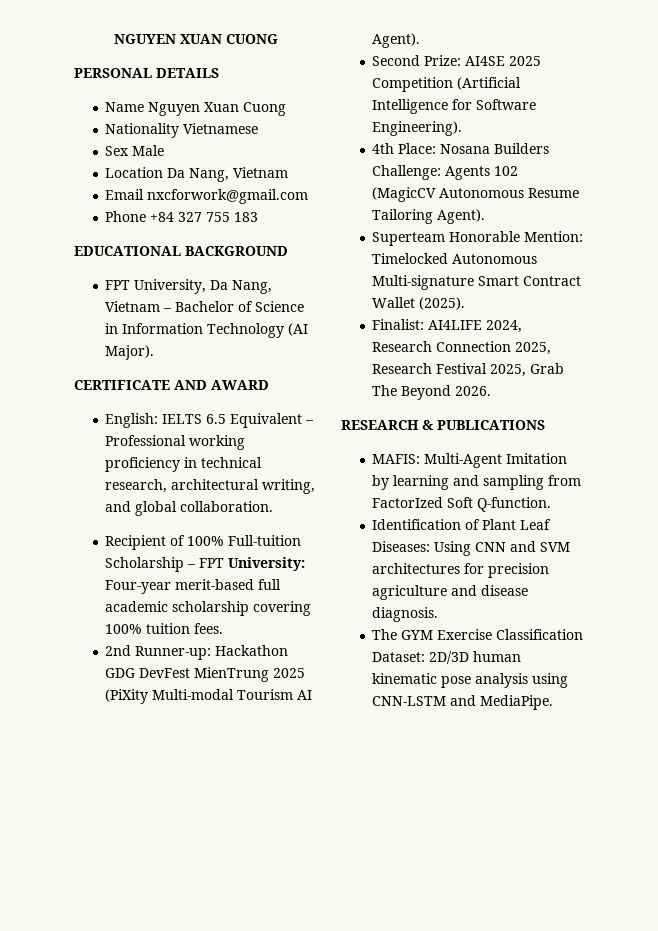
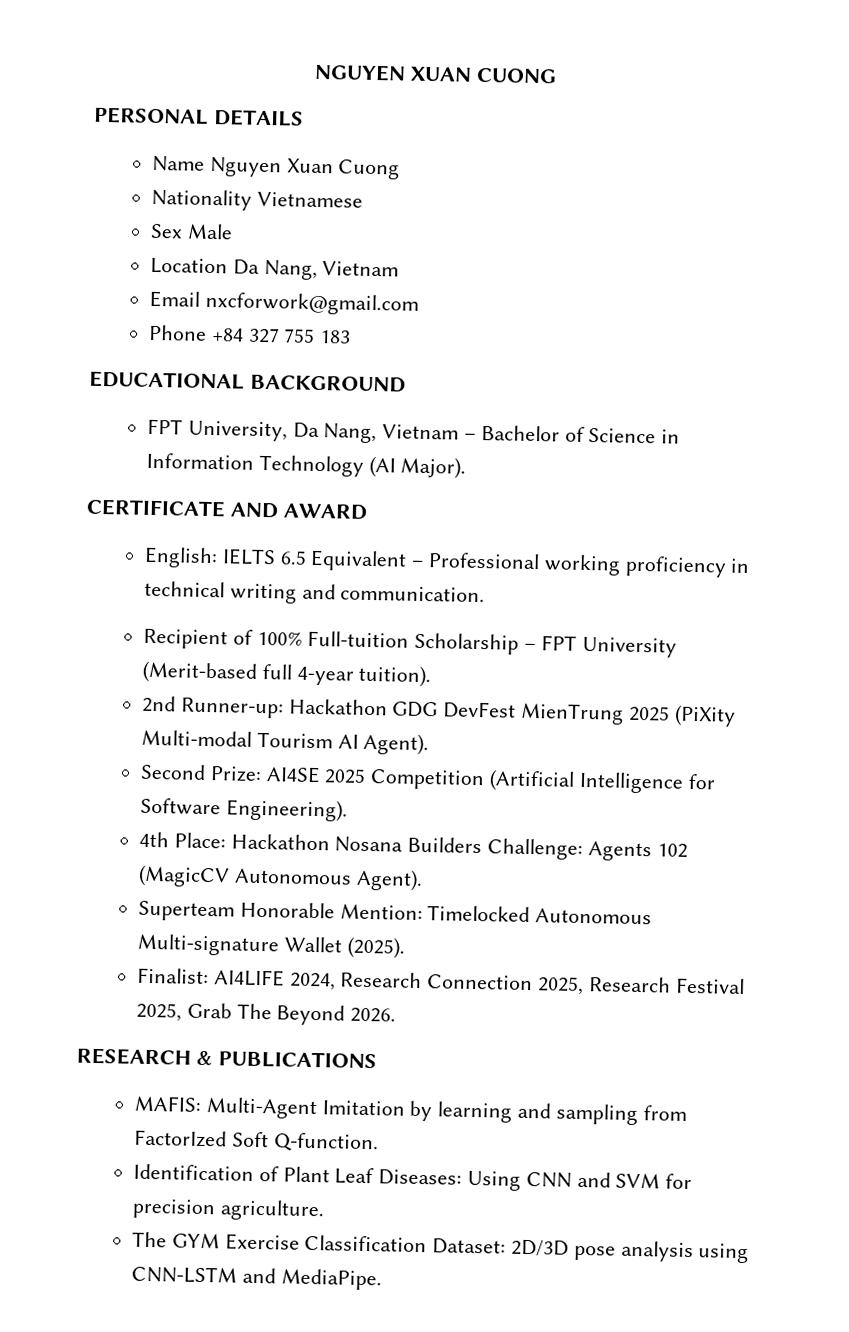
[105,479,316,494] [105,501,274,516] research, architectural writing, and global collaboration. -> [229,583,486,604] writing and communication.
[228,557,306,571] [105,579,282,594] [105,601,312,616] [105,623,224,634] University: Four-year merit-based full academic scholarship covering 100% tuition fees. -> [581,636,677,658] [141,660,432,688] University (Merit-based full 4-year tuition).
(437, 148) none -> [230,833,330,851] Hackathon
[528,188,580,198] [372,209,434,224] Resume Tailoring -> (352, 876) none
[478,276,582,286] Smart Contract -> (279, 945) none
[372,563,461,574] architectures -> (661, 1180) none
[372,585,529,600] [372,607,439,622] agriculture and disease diagnosis. -> [219,1199,325,1222] agriculture.
[473,651,522,662] [372,673,438,684] human kinematic -> (569, 1248) none

